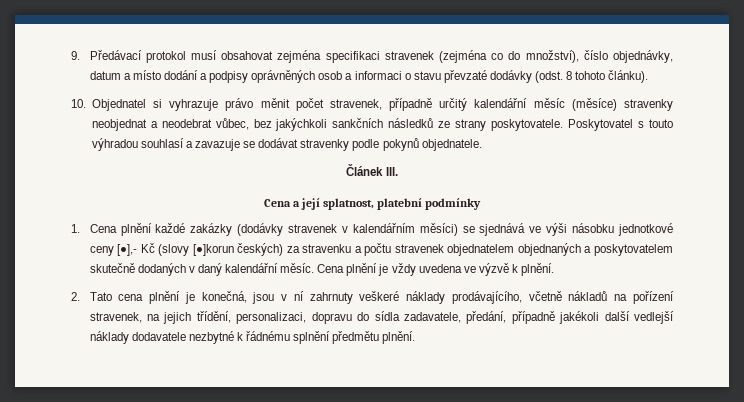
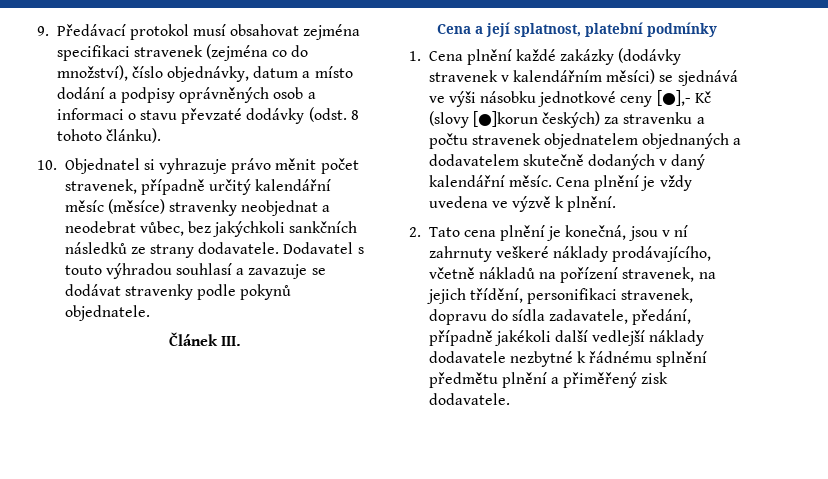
[491,119,634,131] poskytovatele. Poskytovatel -> [198,242,354,254] dodavatele. Dodavatel
[594,244,673,256] poskytovatelem -> [428,154,519,166] dodavatelem
[236,312,307,324] personalizaci, -> [527,288,694,304] personifikaci stravenek,
[382,331,416,344] plnění. -> [501,372,669,388] [428,393,510,405] plnění a přiměřený zisk dodavatele.

